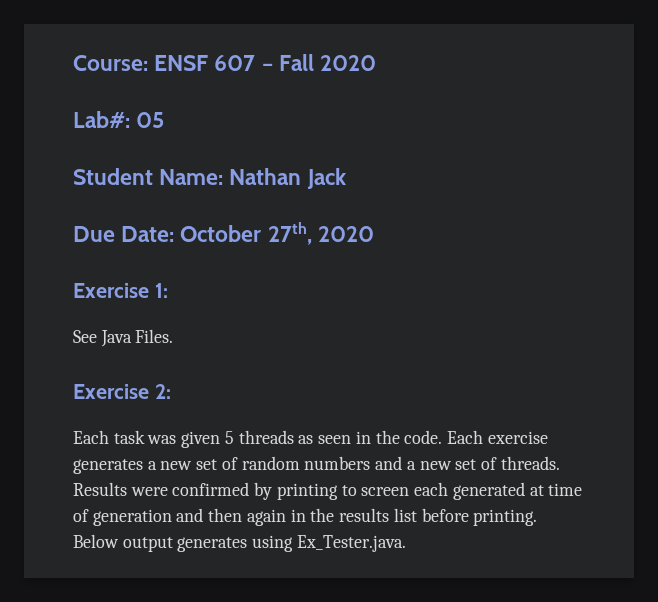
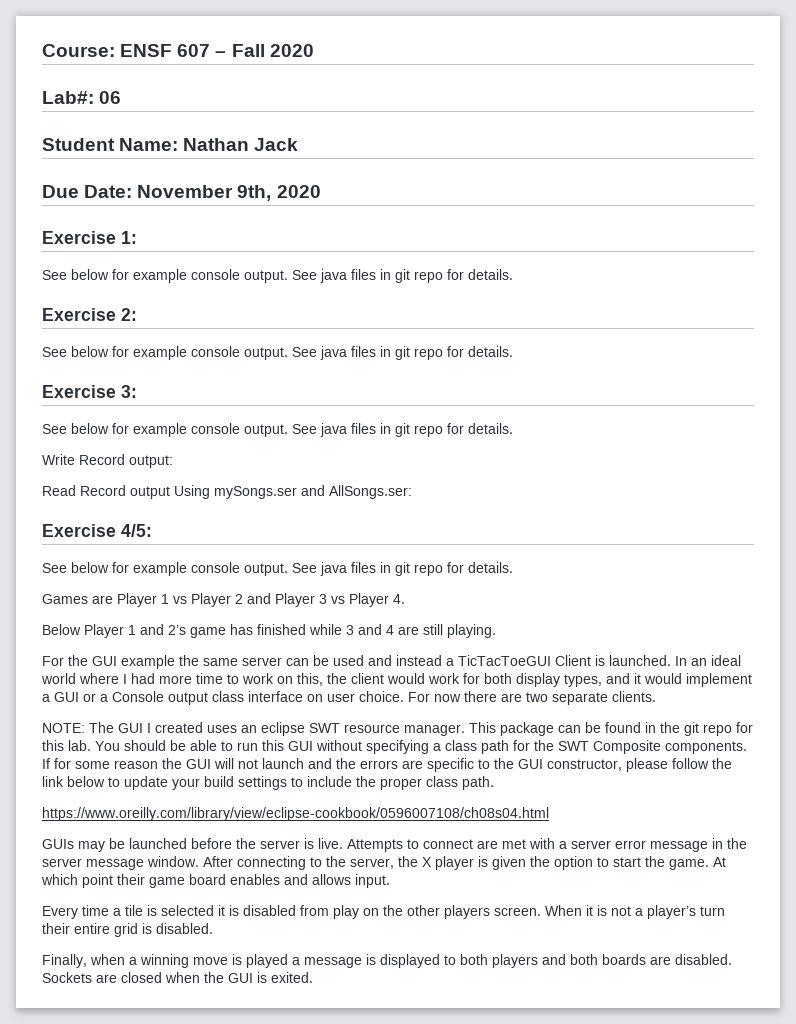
[136,112,165,128] 05 -> [99,91,122,104] 06
[180,222,312,245] October 27th, -> [137,185,272,201] November 9th,
[100,329,174,347] [73,384,171,399] [73,430,548,448] [73,456,560,474] [73,482,583,500] [73,508,538,526] [73,534,406,552] Java Files. // Exercise 2: // Each task was given 5 threads as seen in the code. Each exercise generates a new set of random numbers and a new set of threads. Results were confirmed by printing to screen each generated at time of generation and then again in the results list before printing. Below output generates using Ex_Tester.java. -> [71,269,513,283] [42,308,137,321] [42,346,513,360] [42,385,137,398] [42,423,513,437] [42,454,173,468] [42,485,412,499] [42,524,152,537] [42,562,513,576] [42,593,405,607] [42,624,496,638] [42,655,741,669] [41,673,752,687] [42,691,656,705] [42,722,753,736] [42,740,747,754] [42,758,732,772] [42,776,494,790] [42,807,549,821] [42,838,747,852] [42,856,726,870] [41,874,390,888] [42,905,725,919] [42,923,213,937] [42,954,732,968] [42,972,313,983] below for example console output. See java files in git repo for details. // Exercise 2: // See below for example console output. See java files in git repo for details. // Exercise 3: // See below for example console output. See java files in git repo for details. // Write Record output: // Read Record output Using mySongs.ser and AllSongs.ser: // Exercise 4/5: // See below for example console output. See java files in git repo for details. // Games are Player 1 vs Player 2 and Player 3 vs Player 4. // Below Player 1 and 2’s game has finished while 3 and 4 are still playing. // For the GUI example the same server can be used and instead a TicTacToeGUI Client is launched. In an ideal world where I had more time to work on this, the client would work for both display types, and it would implement a GUI or a Console output class interface on user choice. For now there are two separate clients. // NOTE: The GUI I created uses an eclipse SWT resource manager. This package can be found in the git repo for this lab. You should be able to run this GUI without specifying a class path for the SWT Composite components. If for some reason the GUI will not launch and the errors are specific to the GUI constructor, please follow the link below to update your build settings to include the proper class path. // https://www.oreilly.com/library/view/eclipse-cookbook/0596007108/ch08s04.html // GUIs may be launched before the server is live. Attempts to connect are met with a server error message in the server message window. After connecting to the server, the X player is given the option to start the game. At which point their game board enables and allows input. // Every time a tile is selected it is disabled from play on the other players screen. When it is not a player’s turn their entire grid is disabled. // Finally, when a winning move is played a message is displayed to both players and both boards are disabled. Sockets are closed when the GUI is exited.

